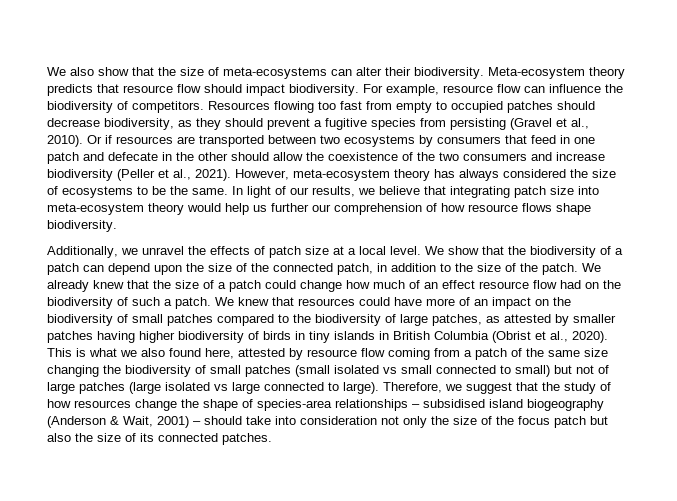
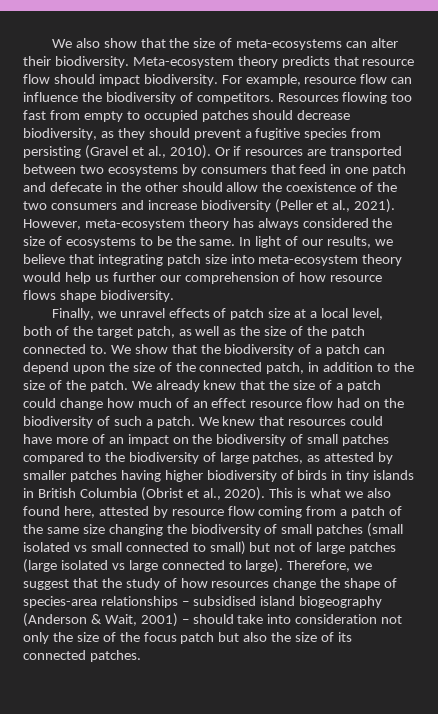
[47,246,118,258] Additionally, -> [51,308,94,320] Finally,
[188,246,206,255] the -> (165, 313) none
[390,246,421,255] level. -> [351,308,383,320] [23,326,365,338] [23,344,107,354] level, both of the target patch, as well as the size of the patch connected to.

